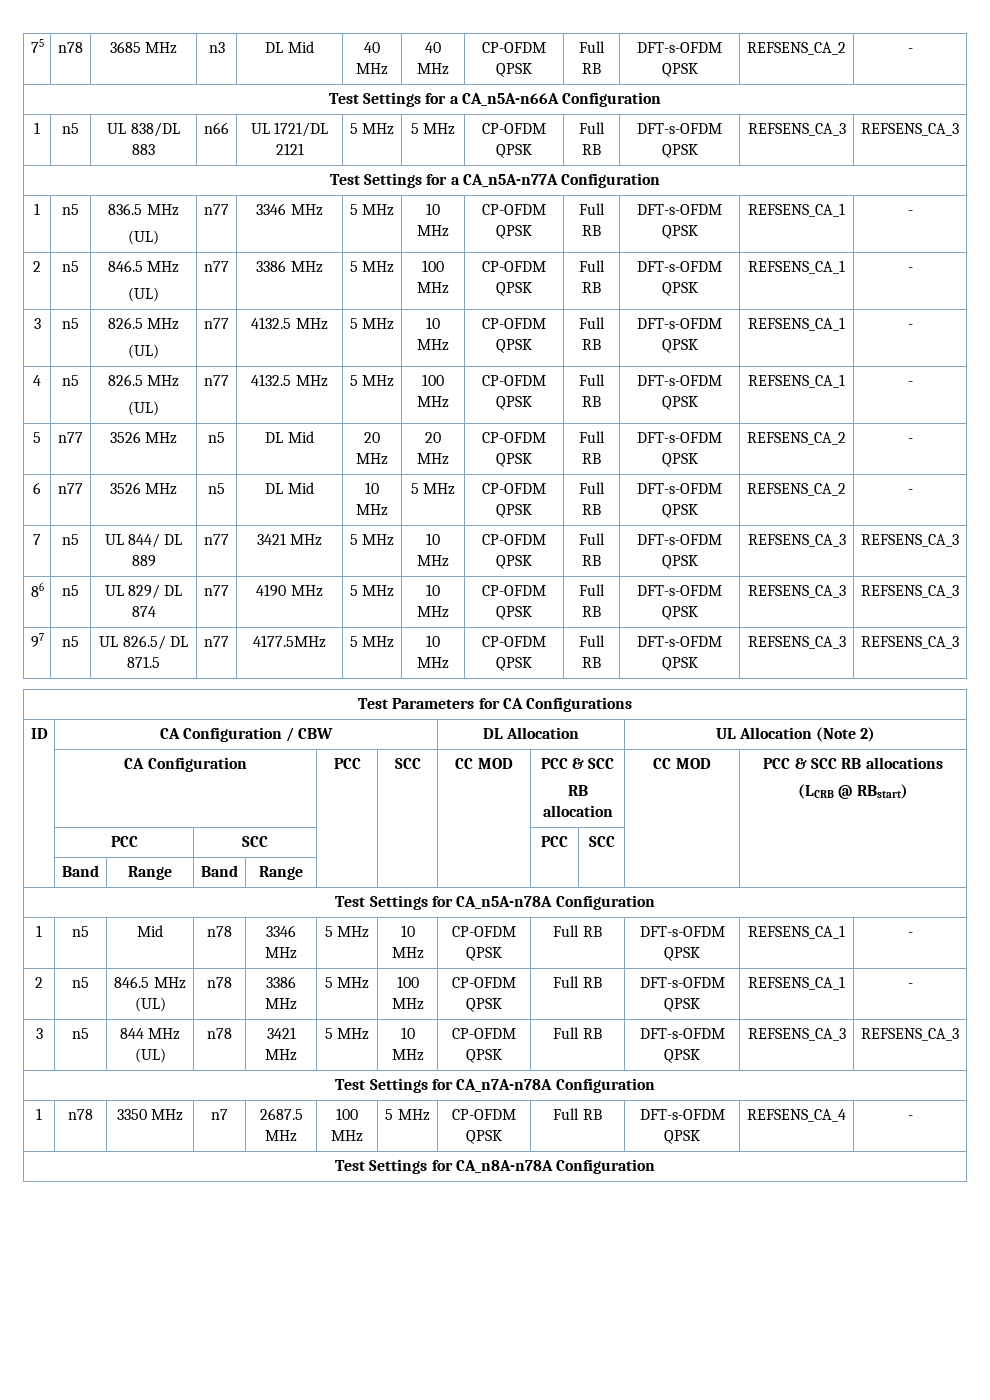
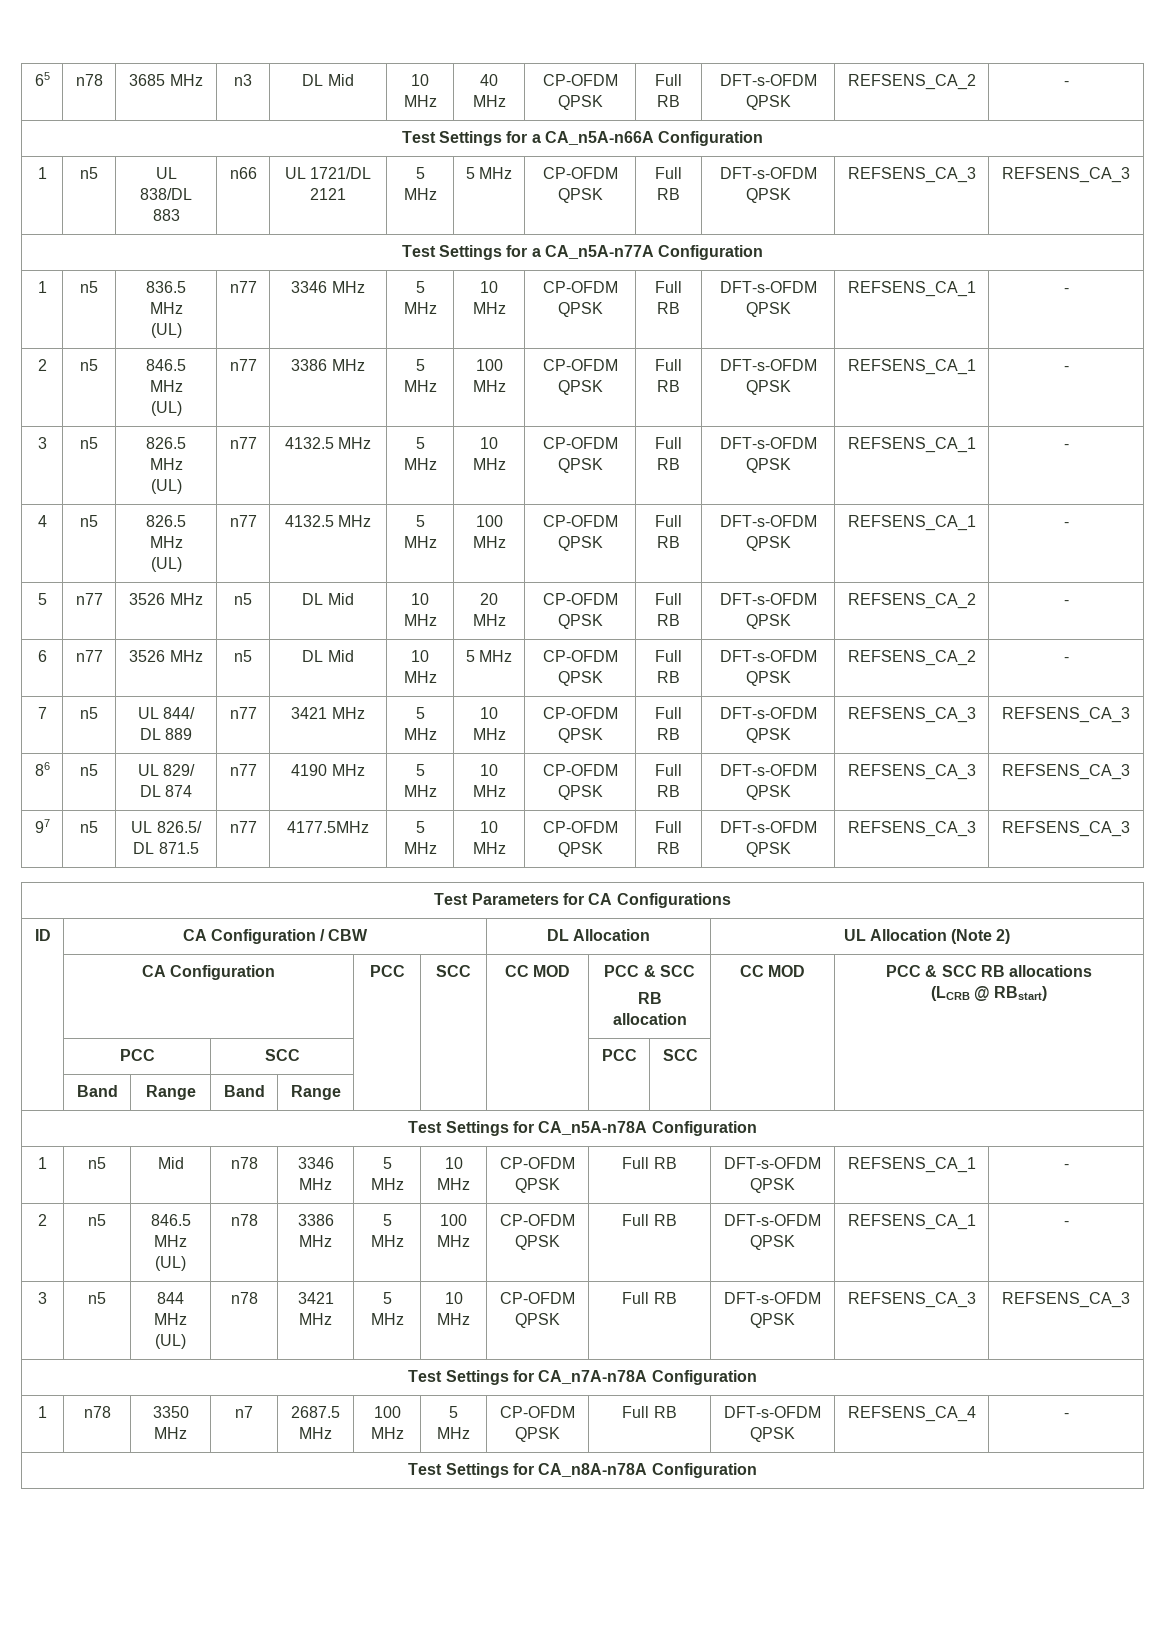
[30,39,44,53] 75 -> [34,72,50,86] 65
[364,42,380,53] 40 -> [411,74,429,86] 10
[364,432,380,443] 20 -> [411,593,429,605] 10

